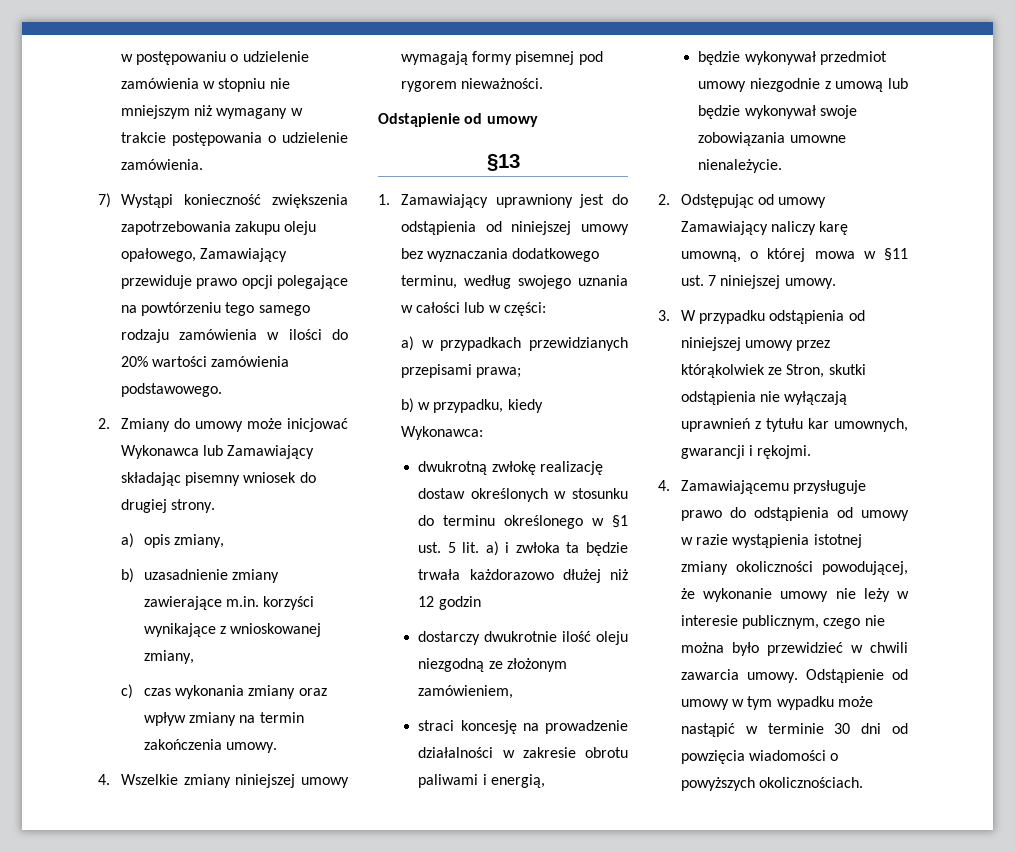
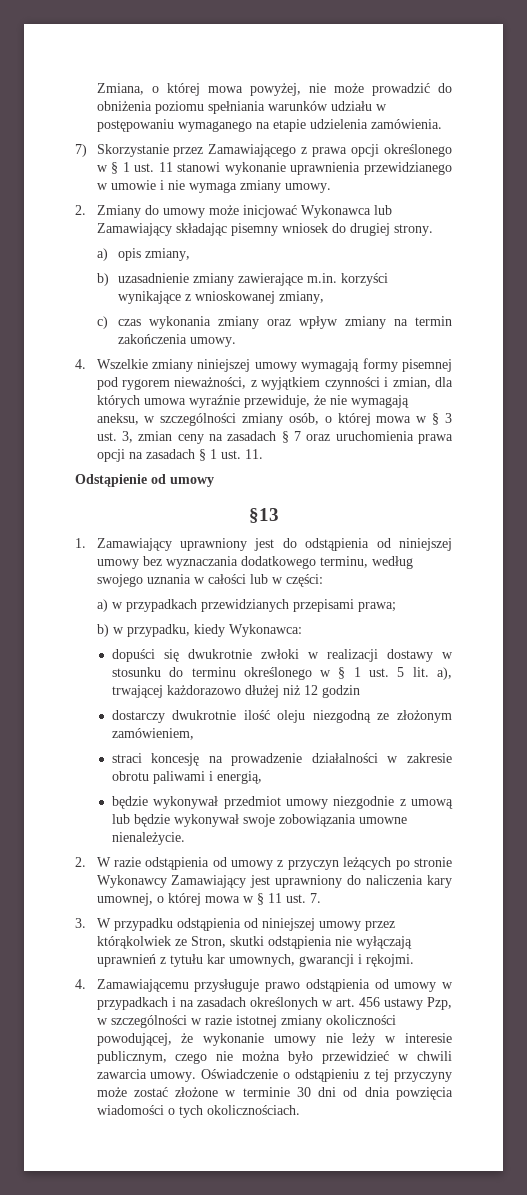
[120,51,309,65] [120,78,290,92] [120,105,303,119] [120,132,349,146] [120,159,203,170] [98,193,348,208] [120,221,317,235] [120,248,288,262] [120,275,348,289] [120,302,310,316] [120,329,348,343] [120,356,290,367] [120,383,222,397] w postępowaniu o udzielenie zamówienia w stopniu nie mniejszym niż wymagany w trakcie postępowania o udzielenie zamówienia. // 7) Wystąpi konieczność zwiększenia zapotrzebowania zakupu oleju opałowego, Zamawiający przewiduje prawo opcji polegające na powtórzeniu tego samego rodzaju zamówienia w ilości do 20% wartości zamówienia podstawowego. -> [96,83,452,96] [96,101,387,114] [96,119,442,132] [75,144,452,157] [96,162,452,175] [96,180,331,193] Zmiana, o której mowa powyżej, nie może prowadzić do obniżenia poziomu spełniania warunków udziału w postępowaniu wymaganego na etapie udzielenia zamówienia. // 7) Skorzystanie przez Zamawiającego z prawa opcji określonego w § 1 ust. 11 stanowi wykonanie uprawnienia przewidzianego w umowie i nie wymaga zmiany umowy.
[461,78,544,89] nieważności. -> [174,377,453,390] [96,395,409,408] [96,413,452,426] [96,431,453,444] [96,449,263,462] nieważności, z wyjątkiem czynności i zmian, dla których umowa wyraźnie przewiduje, że nie wymagają aneksu, w szczególności zmiany osób, o której mowa w § 3 ust. 3, zmian ceny na zasadach § 7 oraz uruchomienia prawa opcji na zasadach § 1 ust. 11.
[418,461,604,475] [418,488,548,502] dwukrotną zwłokę realizację dostaw określonych -> [111,649,433,662] dopuści się dwukrotnie zwłoki w realizacji dostawy
[612,515,628,528] §1 -> [338,667,361,679] § 1
[485,541,628,556] [418,569,461,580] a) i zwłoka ta będzie trwała -> [437,667,453,680] [111,685,163,698] a), trwającej
[680,194,827,208] [680,221,849,235] [680,248,908,262] [680,275,836,289] Odstępując od umowy Zamawiający naliczy karę umowną, o której mowa w §11 ust. 7 niniejszej umowy. -> [96,857,452,870] [96,875,453,888] [96,893,321,906] W razie odstąpienia od umowy z przyczyn leżących po stronie Wykonawcy Zamawiający jest uprawniony do naliczenia kary umownej, o której mowa w § 11 ust. 7.
[729,507,746,518] do -> (301, 987) none
[696,534,810,548] razie wystąpienia -> [96,997,453,1010] [96,1015,232,1028] przypadkach i na zasadach określonych w art. 456 ustawy Pzp, w szczególności w razie
[805,669,908,683] [680,696,874,710] [680,723,735,737] Odstąpienie od umowy w tym wypadku może nastąpić -> [201,1069,452,1082] [96,1087,219,1097] Oświadczenie o odstąpieniu z tej przyczyny może zostać złożone
(908, 728) none -> [364,1087,390,1097] dnia
[680,777,755,791] powyższych -> [178,1105,203,1118] tych

